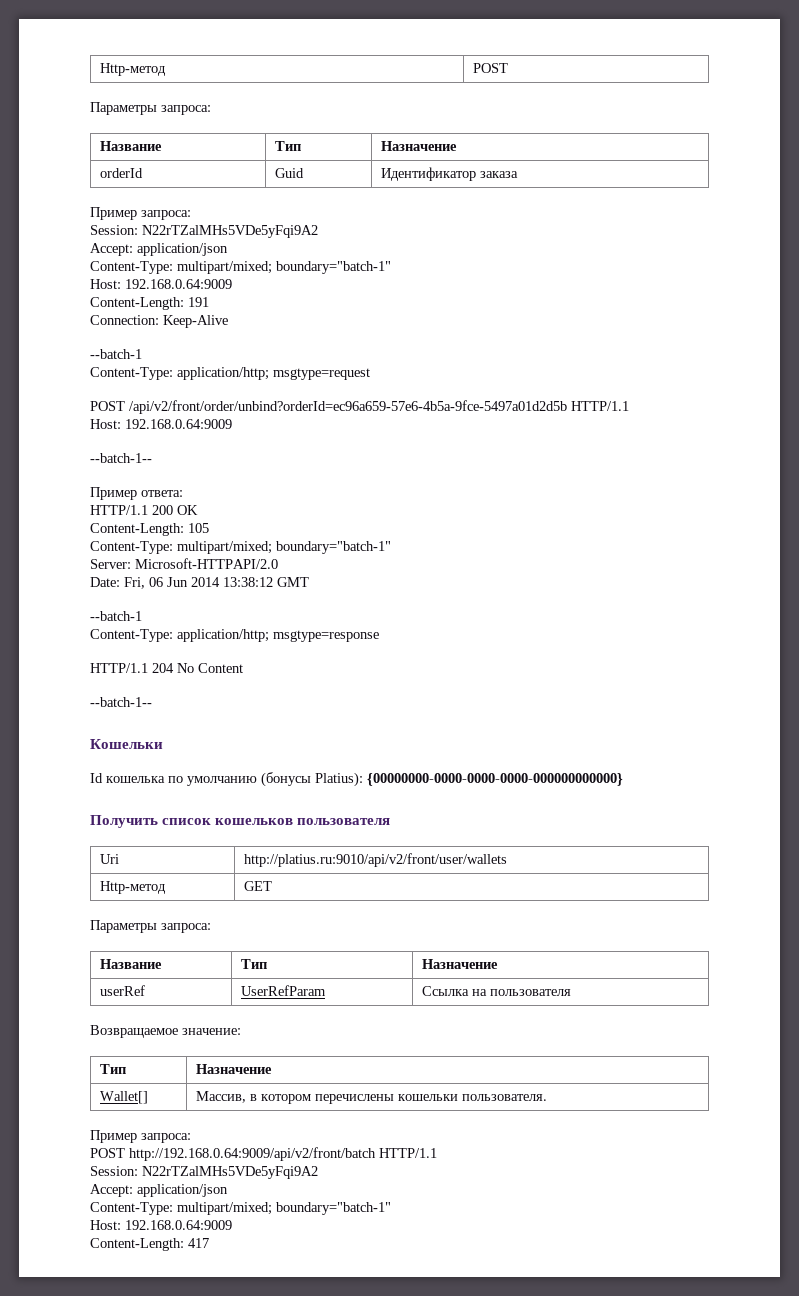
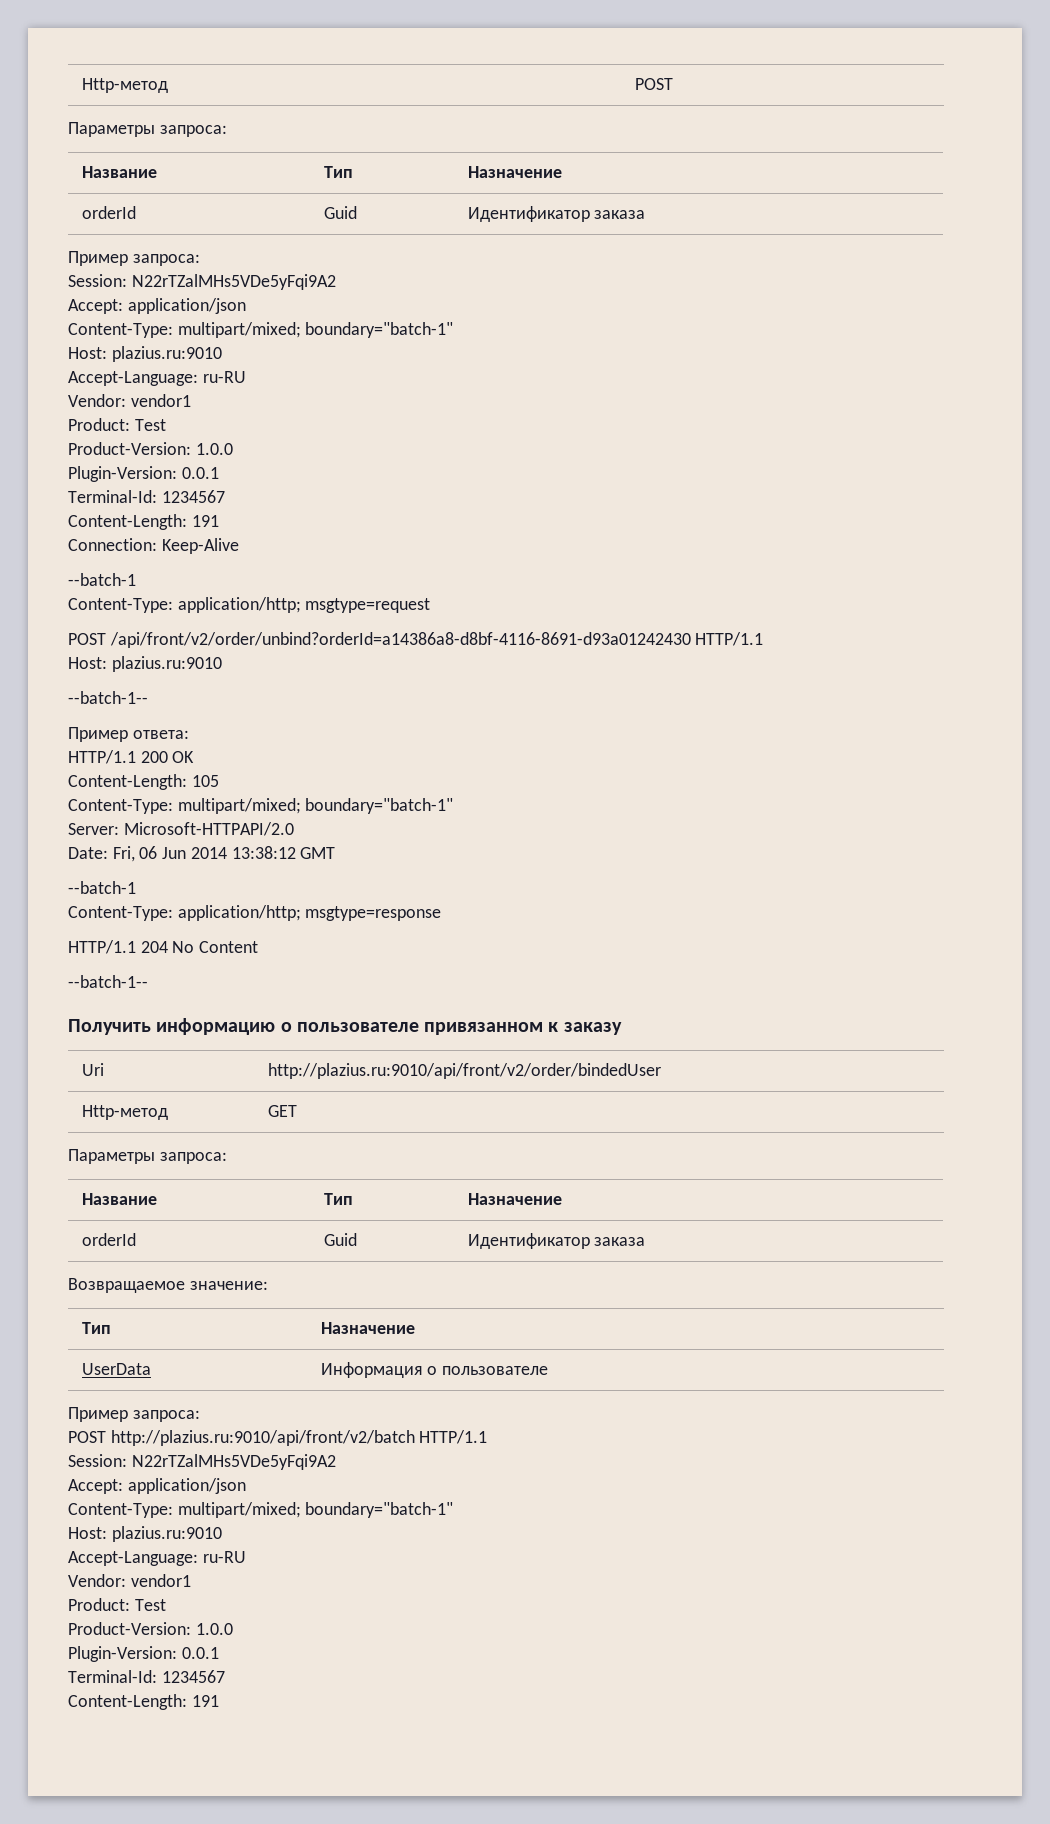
[125,279,232,289] 192.168.0.64:9009 -> [111,346,222,362] [68,371,246,386] [68,394,191,407] [68,418,166,431] [68,442,233,455] [68,466,219,482] [68,490,225,503] plazius.ru:9010 // Accept-Language: ru-RU // Vendor: vendor1 // Product: Test // Product-Version: 1.0.0 // Plugin-Version: 0.0.1 // Terminal-Id: 1234567
[129,400,567,414] /api/v2/front/order/unbind?orderId=ec96a659-57e6-4b5a-9fce-5497a01d2d5b -> [109,632,691,648] /api/front/v2/order/unbind?orderId=a14386a8-d8bf-4116-8691-d93a01242430
[125,419,232,429] 192.168.0.64:9009 -> [111,656,222,672] plazius.ru:9010
[90,739,163,749] [90,772,623,787] [90,815,391,828] Кошельки // Id кошелька по умолчанию (бонусы Platius): {00000000-0000-0000-0000-000000000000} // Получить список кошельков пользователя -> [68,1018,622,1035] Получить информацию о пользователе привязанном к заказу
[244,853,508,867] http://platius.ru:9010/api/v2/front/user/wallets -> [267,1063,661,1079] http://plazius.ru:9010/api/front/v2/order/bindedUser
[100,985,146,996] [241,985,327,996] [422,986,572,996] userRef | UserRefParam | Ссылка на пользователя -> [81,1233,136,1246] [323,1233,357,1246] [467,1233,646,1249] orderId | Guid | Идентификатор заказа
[100,1091,149,1104] [196,1091,548,1104] Wallet[] | Массив, в котором перечислены кошельки пользователя. -> [81,1363,151,1375] [320,1362,549,1378] UserData | Информация о пользователе
[129,1147,376,1161] http://192.168.0.64:9009/api/v2/front/batch -> [110,1430,415,1446] http://plazius.ru:9010/api/front/v2/batch
[125,1220,232,1230] [90,1238,209,1251] 192.168.0.64:9009 // Content-Length: 417 -> [111,1526,222,1542] [68,1551,246,1566] [68,1574,191,1587] [68,1598,166,1611] [68,1622,233,1635] [68,1646,219,1662] [68,1670,225,1683] [68,1694,219,1710] plazius.ru:9010 // Accept-Language: ru-RU // Vendor: vendor1 // Product: Test // Product-Version: 1.0.0 // Plugin-Version: 0.0.1 // Terminal-Id: 1234567 // Content-Length: 191

